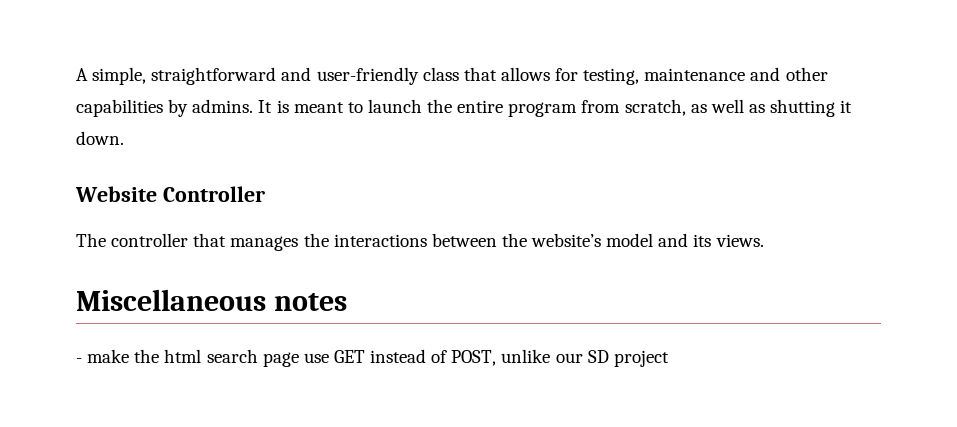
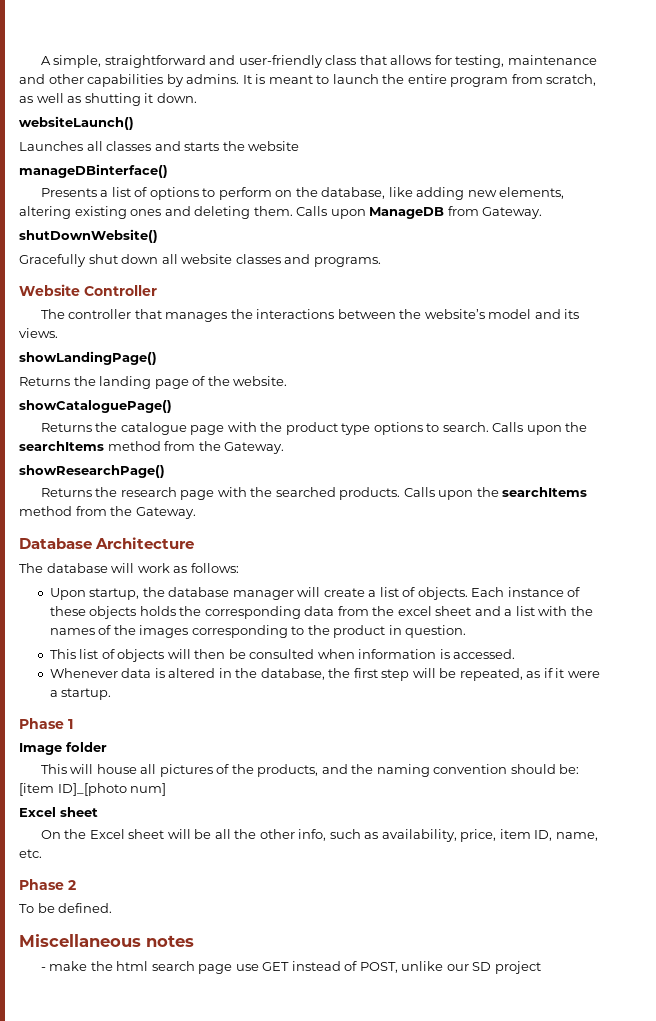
(124, 138) none -> [19,116,134,130] [19,141,300,151] [19,164,168,178] [40,187,565,200] [19,206,543,219] [19,229,158,243] [19,254,381,267] // websiteLaunch() // Launches all classes and starts the website // manageDBinterface() // Presents a list of options to perform on the database, like adding new elements, altering existing ones and deleting them. Calls upon ManageDB from Gateway. // shutDownWebsite() // Gracefully shut down all website classes and programs.
(764, 240) none -> [19,351,157,365] [19,376,288,389] [19,400,172,413] [40,422,588,435] [19,441,285,454] [19,465,165,478] [40,487,588,500] [19,506,196,519] [19,537,195,549] [19,563,239,573] [49,587,581,600] [49,606,593,619] [49,625,467,638] [49,649,516,662] [49,668,600,681] [49,688,112,700] [19,718,73,729] [19,742,107,755] [40,764,580,777] [19,783,167,796] [19,807,98,817] [40,829,598,842] [19,849,42,858] [19,879,76,890] [19,903,113,913] // showLandingPage() // Returns the landing page of the website. // showCataloguePage() // Returns the catalogue page with the product type options to search. Calls upon the searchItems method from the Gateway. // showResearchPage() // Returns the research page with the searched products. Calls upon the searchItems method from the Gateway. // Database Architecture // The database will work as follows: // Upon startup, the database manager will create a list of objects. Each instance of these objects holds the corresponding data from the excel sheet and a list with the names of the images corresponding to the product in question. // This list of objects will then be consulted when information is accessed. // Whenever data is altered in the database, the first step will be repeated, as if it were a startup. // Phase 1 // Image folder // This will house all pictures of the products, and the naming convention should be: [item ID]_[photo num] // Excel sheet // On the Excel sheet will be all the other info, such as availability, price, item ID, name, etc. // Phase 2 // To be defined.

